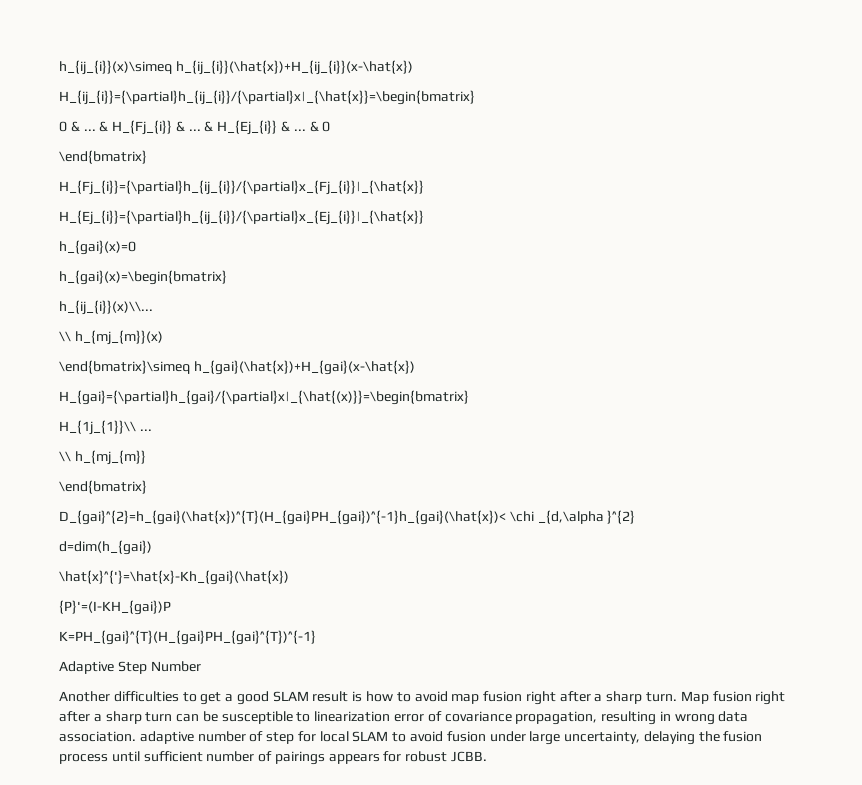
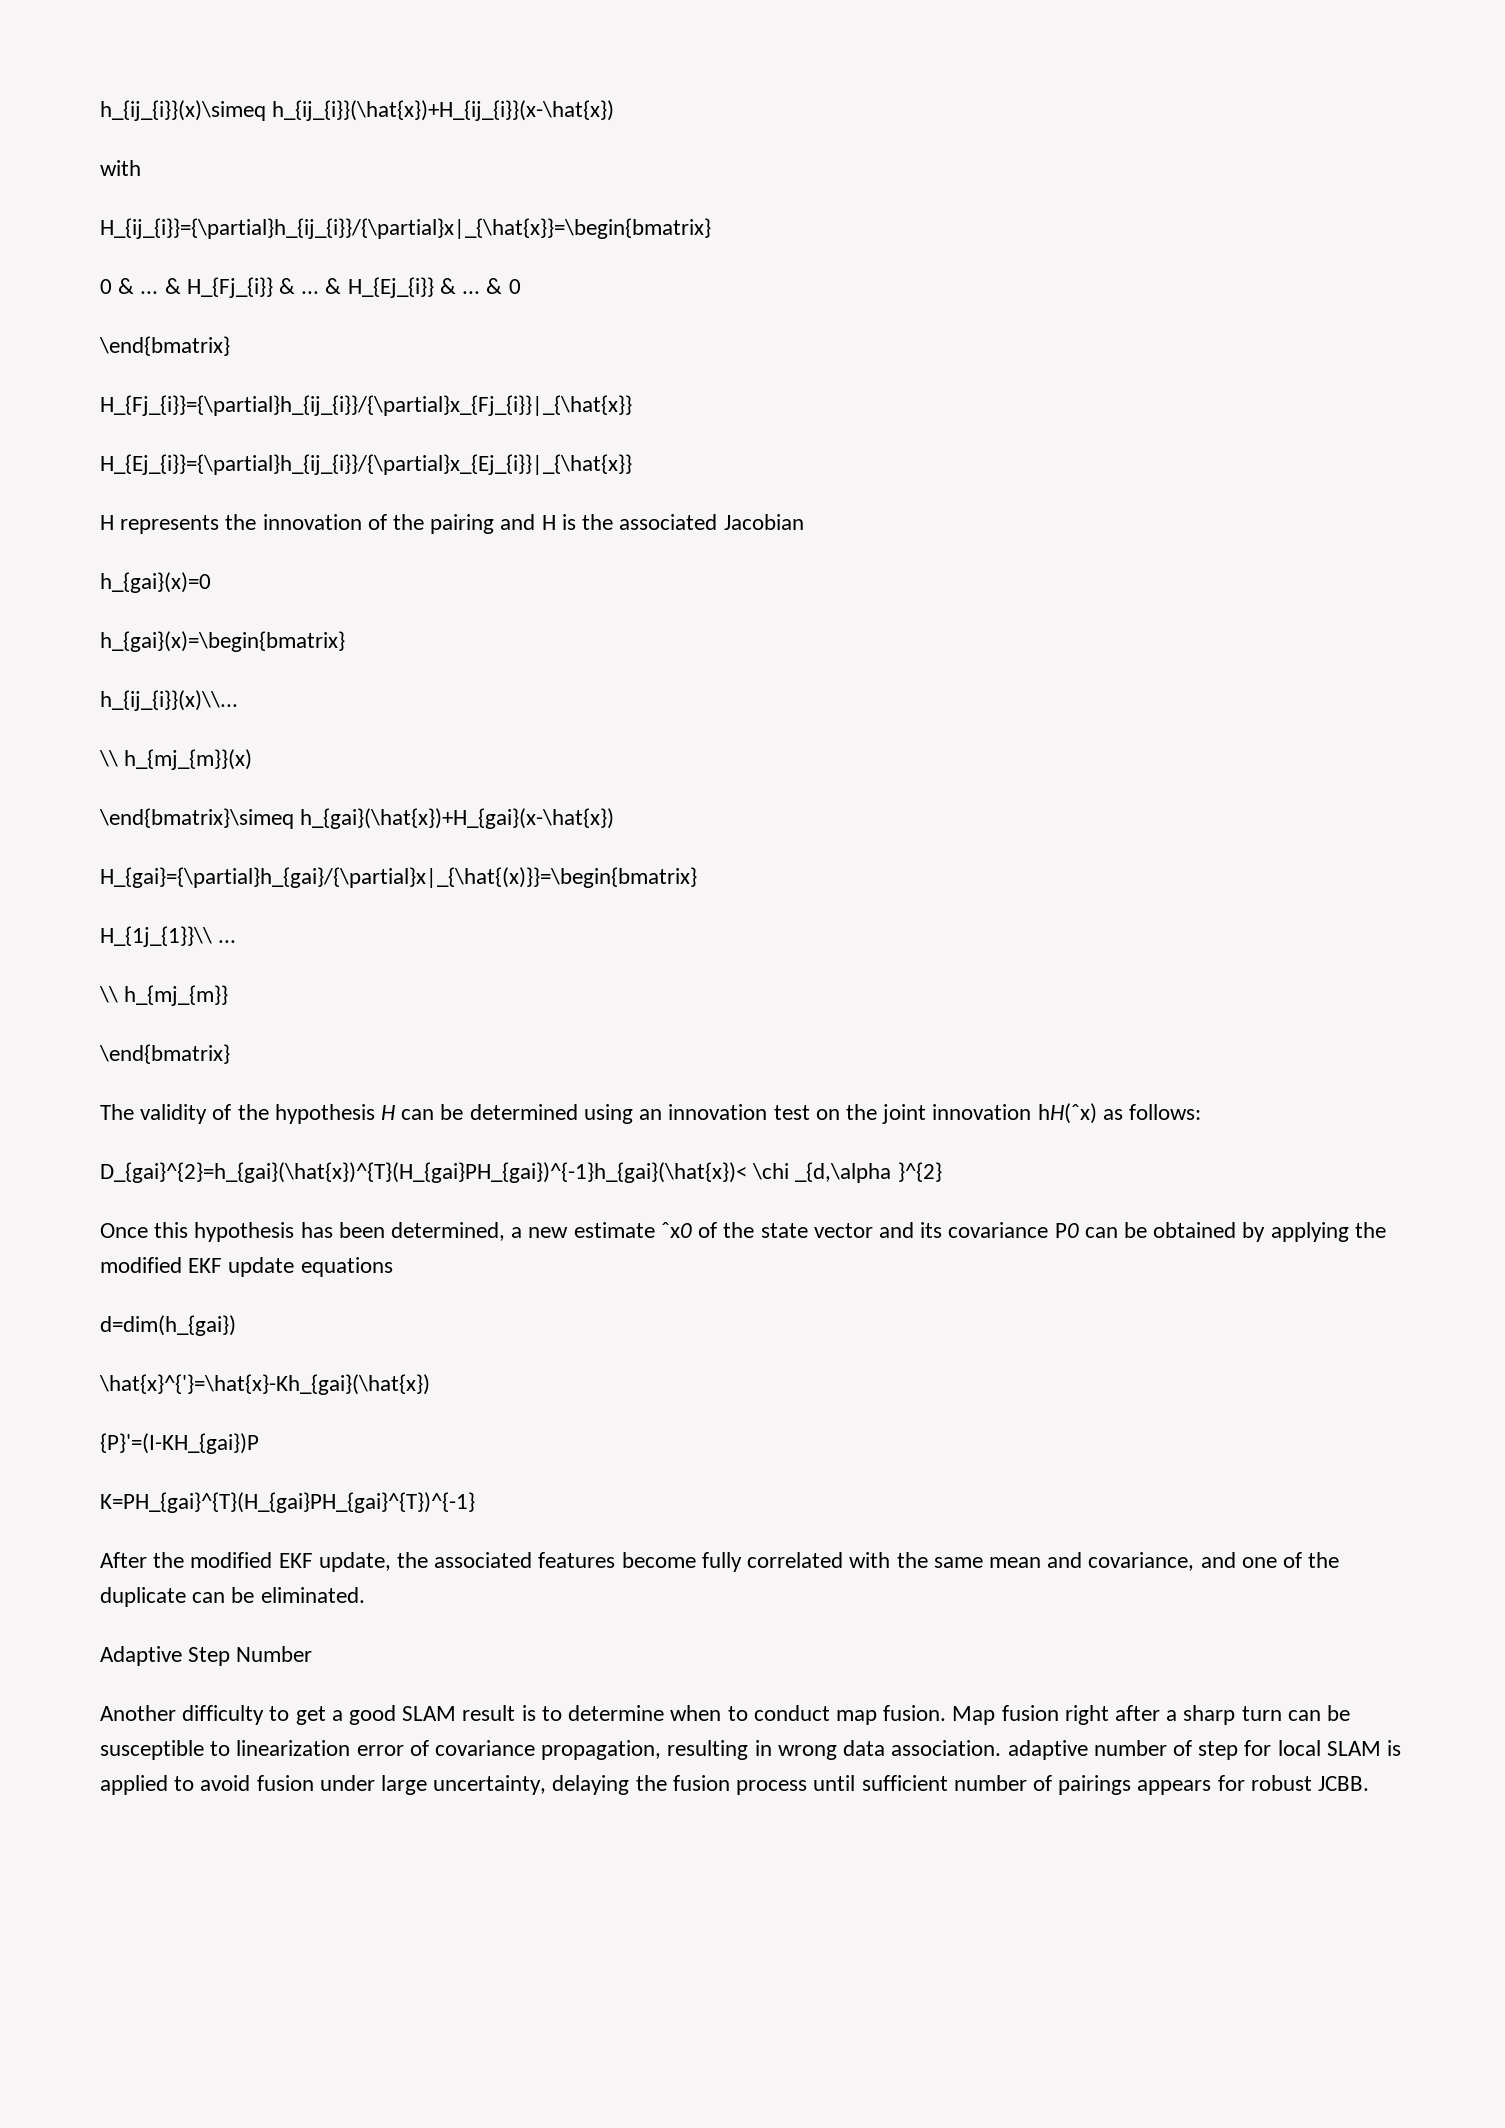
(413, 67) none -> [100,160,141,176] // with
(424, 217) none -> [100,514,804,534] // H represents the innovation of the pairing and H is the associated Jacobian
[59,510,636,525] [59,540,152,555] [59,570,289,585] [59,600,171,615] [59,630,316,645] D_{gai}^{2}=h_{gai}(\hat{x})^{T}(H_{gai}PH_{gai})^{-1}h_{gai}(\hat{x})< \chi _{d,\alpha }^{2} // d=dim(h_{gai}) // \hat{x}^{'}=\hat{x}-Kh_{gai}(\hat{x}) // {P}'=(I-KH_{gai})P // K=PH_{gai}^{T}(H_{gai}PH_{gai}^{T})^{-1} -> [100,1103,1201,1124] [100,1162,942,1183] [100,1222,1386,1242] [100,1257,393,1277] [100,1315,236,1336] [99,1374,430,1395] [100,1433,259,1454] [100,1492,475,1513] [100,1552,1340,1572] [100,1587,365,1607] The validity of the hypothesis H can be determined using an innovation test on the joint innovation hH(ˆx) as follows: // D_{gai}^{2}=h_{gai}(\hat{x})^{T}(H_{gai}PH_{gai})^{-1}h_{gai}(\hat{x})< \chi _{d,\alpha }^{2} // Once this hypothesis has been determined, a new estimate ˆx0 of the state vector and its covariance P0 can be obtained by applying the modified EKF update equations // d=dim(h_{gai}) // \hat{x}^{'}=\hat{x}-Kh_{gai}(\hat{x}) // {P}'=(I-KH_{gai})P // K=PH_{gai}^{T}(H_{gai}PH_{gai}^{T})^{-1} // After the modified EKF update, the associated features become fully correlated with the same mean and covariance, and one of the duplicate can be eliminated.
[113,691,179,702] difficulties -> [182,1705,265,1725] difficulty
[366,691,678,705] how to avoid map fusion right after a sharp turn. -> [541,1705,947,1725] to determine when to conduct map fusion.
(389, 736) none -> [1386,1740,1401,1756] [100,1775,168,1795] is applied

